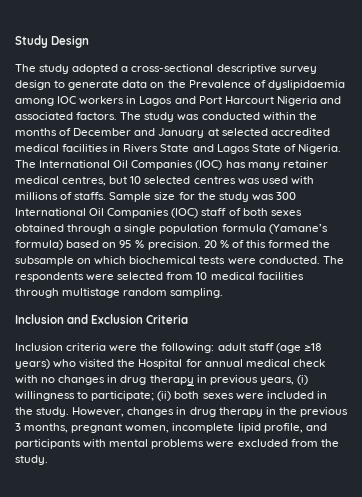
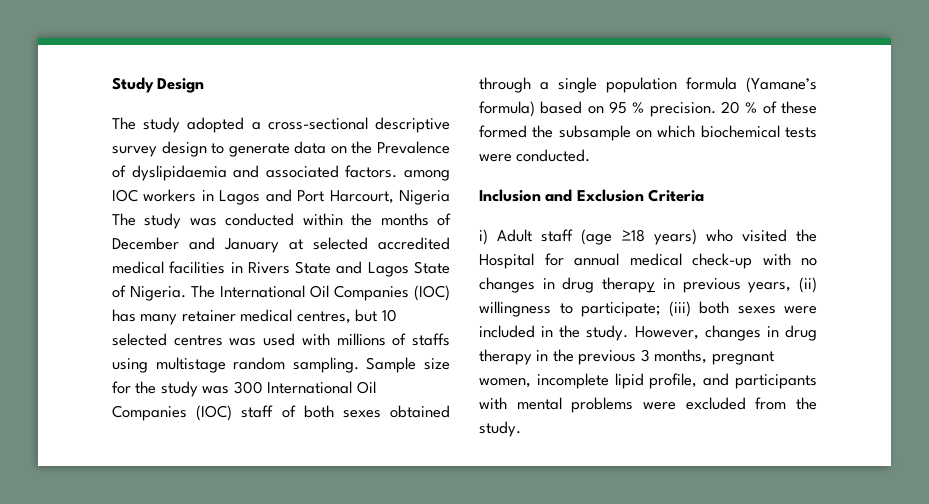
(345, 85) none -> [233,165,398,178] and associated factors.
[224,96,341,106] [15,112,118,120] Harcourt Nigeria and associated factors. -> [329,190,450,205] Harcourt, Nigeria
[74,192,107,200] staffs. -> [412,333,451,346] [112,357,359,373] staffs using multistage random sampling.
[245,240,266,248] this -> [781,101,817,114] these
[322,256,344,264] [15,272,304,282] [15,288,224,298] [15,314,189,324] [15,343,246,353] The respondents were selected from 10 medical facilities through multistage random sampling. // Inclusion and Exclusion Criteria // Inclusion criteria were the following: adult -> [479,189,705,202] [479,229,533,245] // Inclusion and Exclusion Criteria // i) Adult
[292,359,325,367] check -> [692,253,752,269] check-up
[296,375,308,385] (i) -> [799,277,817,293] (ii)
[157,391,172,401] (ii) -> [668,301,691,317] (iii)

